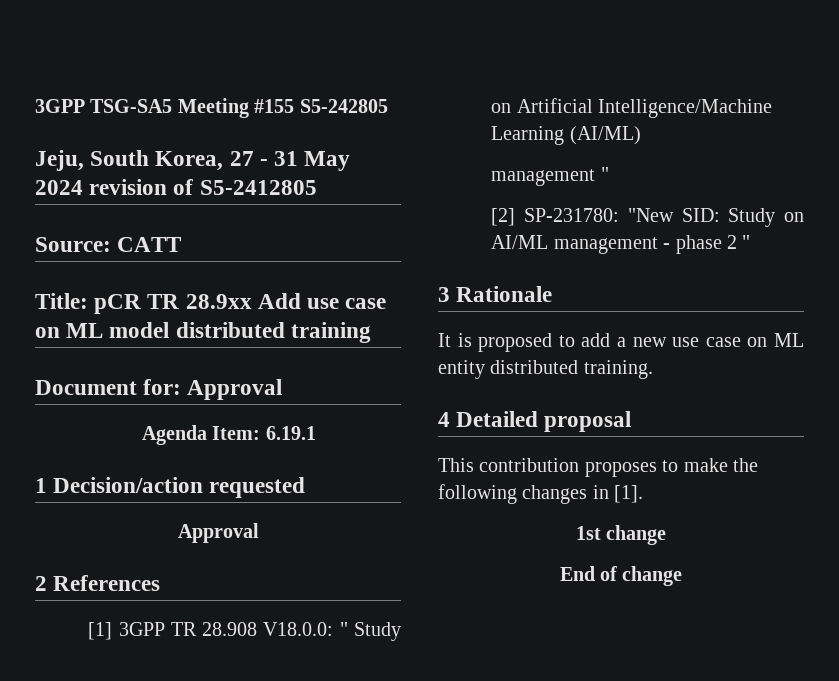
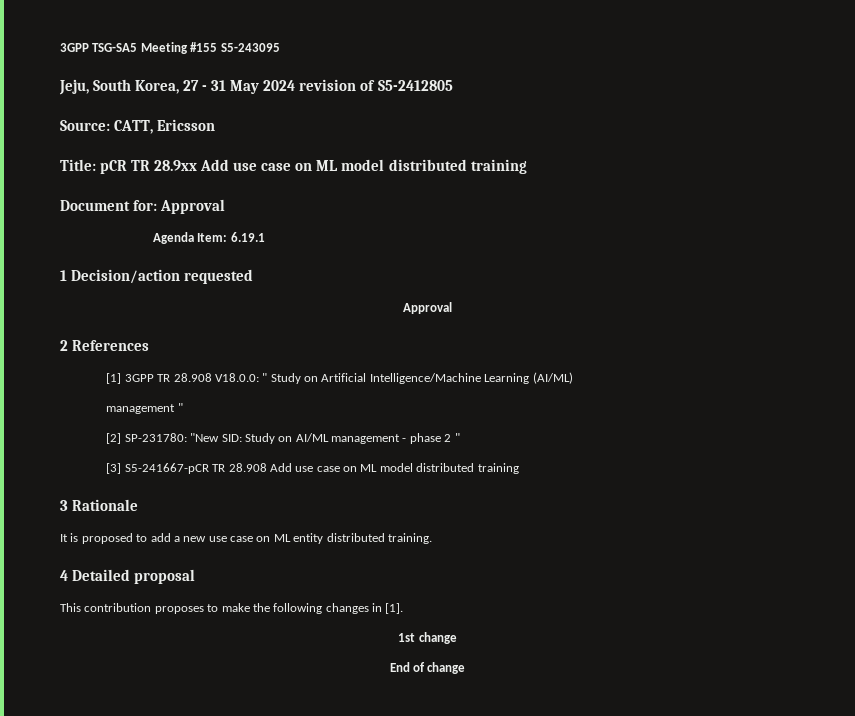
[299,99,388,113] S5-242805 -> [220,43,280,52] S5-243095
[117,237,182,252] CATT -> [114,119,216,134] CATT, Ericsson
(751, 242) none -> [106,463,519,474] // [3] S5-241667-pCR TR 28.908 Add use case on ML model distributed training

